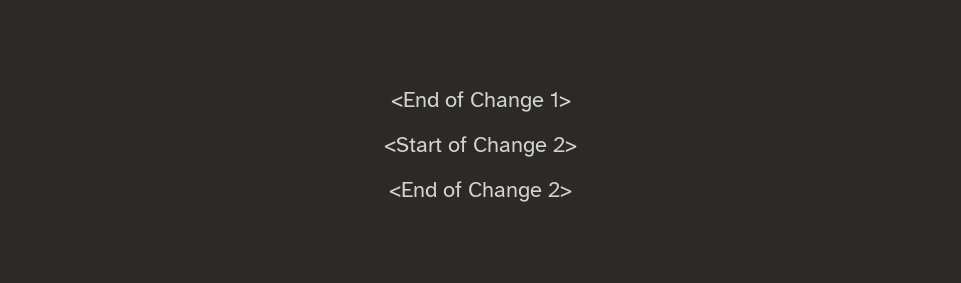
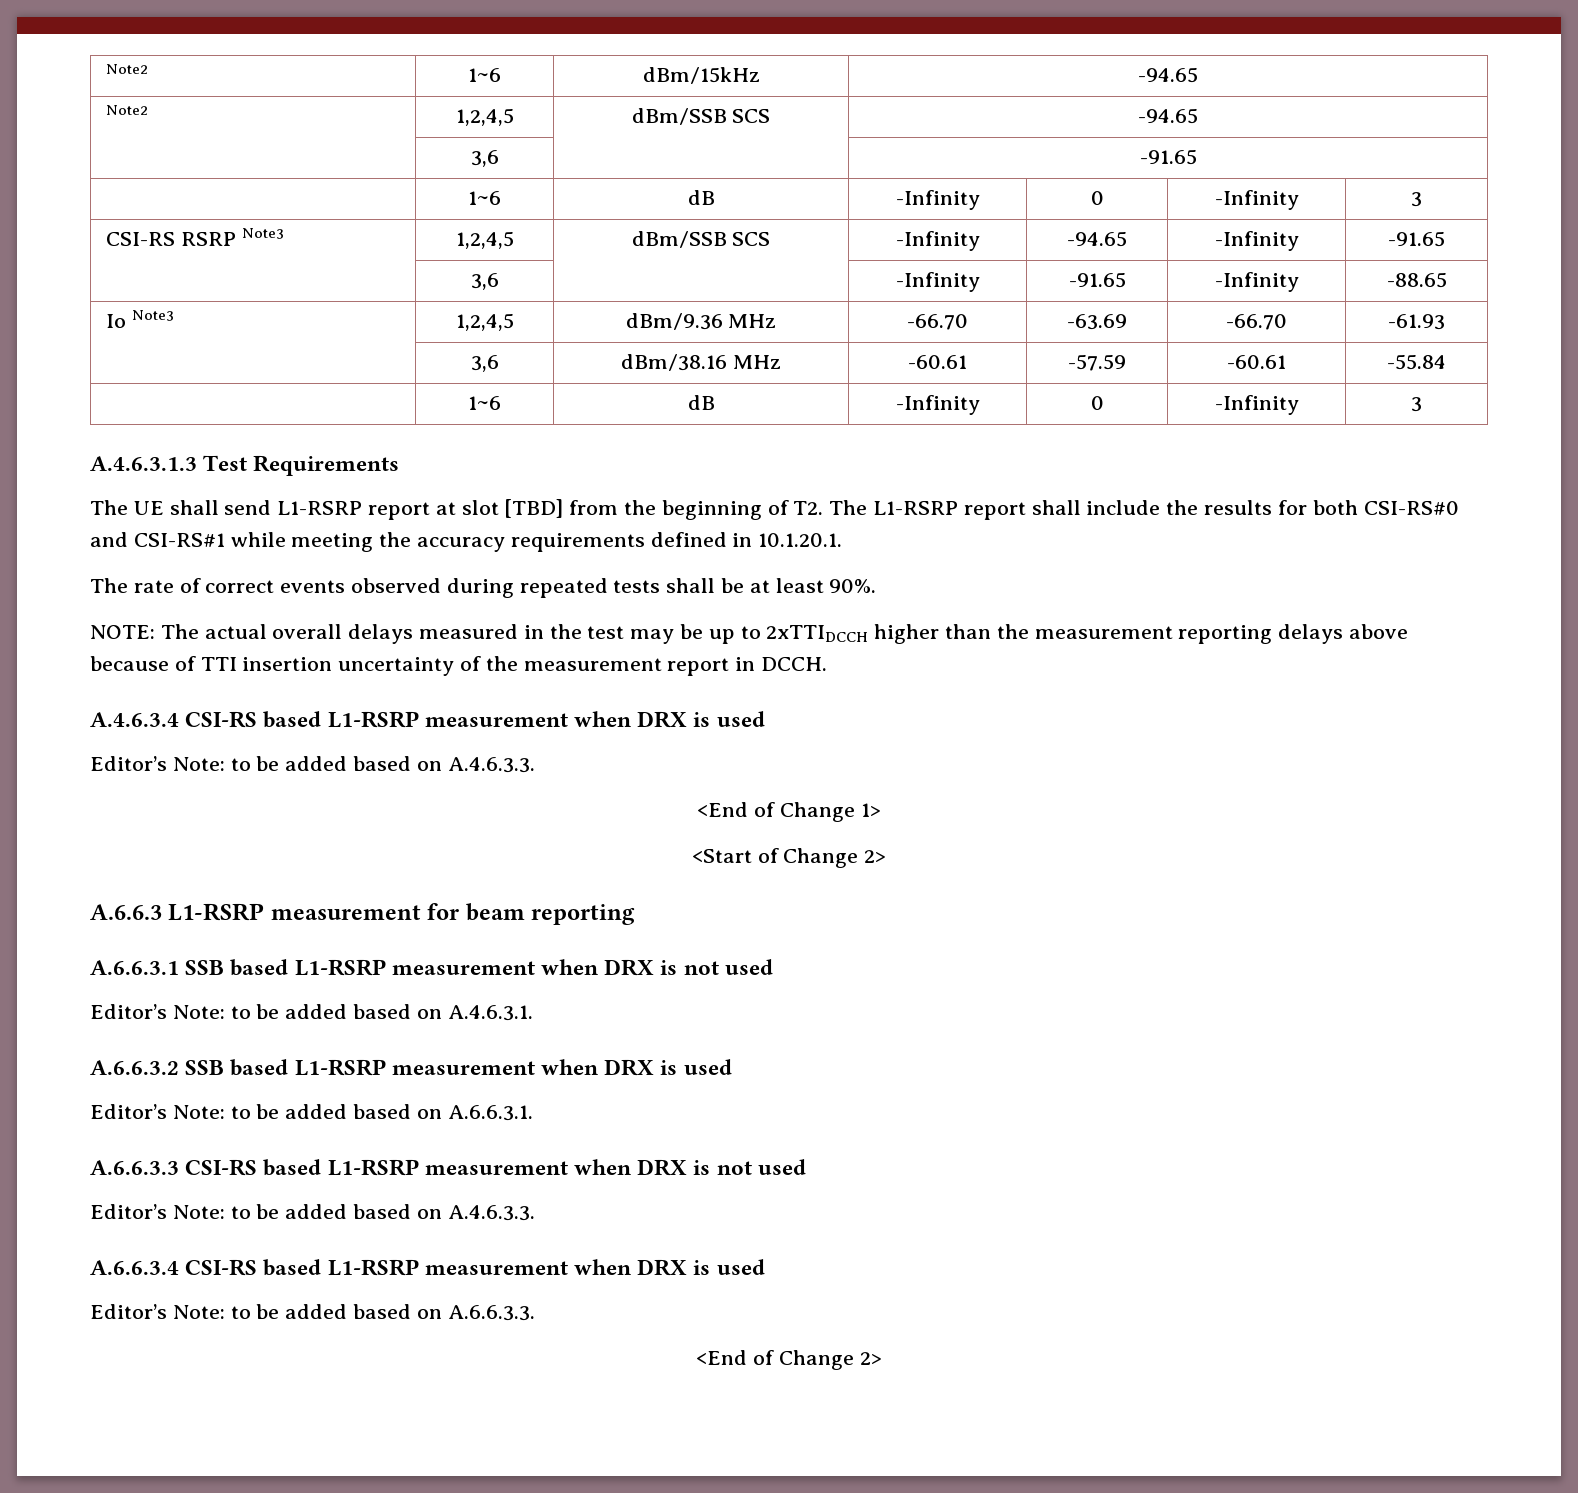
(390, 99) none -> [105,64,148,74] [468,68,501,82] [642,67,760,84] [1138,67,1198,83] [105,105,148,115] [455,108,514,126] [631,108,771,125] [1138,108,1198,124] [470,150,499,167] [1139,149,1197,165] [468,191,501,205] [687,190,715,205] [895,190,980,210] [1090,191,1104,205] [1214,190,1299,210] [1411,192,1422,207] [105,228,284,246] [455,231,514,249] [631,231,771,248] [895,231,980,251] [1067,231,1127,247] [1214,231,1299,251] [1388,231,1445,247] [470,273,499,290] [895,272,980,292] [1068,272,1126,288] [1214,272,1299,292] [1386,272,1447,288] [105,310,174,328] [455,313,514,331] [625,313,777,330] [907,314,968,330] [1067,314,1127,330] [1226,314,1287,330] [1388,314,1445,330] [470,355,499,372] [621,354,781,371] [908,355,967,369] [1068,354,1127,371] [1227,355,1286,369] [1387,354,1446,370] [468,396,501,410] [687,395,715,410] [895,395,980,415] [1090,396,1104,410] [1214,395,1299,415] [1411,397,1422,412] [90,455,400,476] [90,499,1459,520] [90,532,843,552] [90,578,877,598] [90,624,1409,644] [90,656,828,676] [90,711,765,728] [90,756,535,773] Note2 | 1~6 | dBm/15kHz | -94.65 // Note2 | 1,2,4,5 | dBm/SSB SCS | -94.65 // | 3,6 | | -91.65 // | 1~6 | dB | -Infinity | 0 | -Infinity | 3 // CSI-RS RSRP Note3 | 1,2,4,5 | dBm/SSB SCS | -Infinity | -94.65 | -Infinity | -91.65 // | 3,6 | | -Infinity | -91.65 | -Infinity | -88.65 // Io Note3 | 1,2,4,5 | dBm/9.36 MHz | -66.70 | -63.69 | -66.70 | -61.93 // | 3,6 | dBm/38.16 MHz | -60.61 | -57.59 | -60.61 | -55.84 // | 1~6 | dB | -Infinity | 0 | -Infinity | 3 // A.4.6.3.1.3 Test Requirements // The UE shall send L1-RSRP report at slot [TBD] from the beginning of T2. The L1-RSRP report shall include the results for both CSI-RS#0 and CSI-RS#1 while meeting the accuracy requirements defined in 10.1.20.1. // The rate of correct events observed during repeated tests shall be at least 90%. // NOTE: The actual overall delays measured in the test may be up to 2xTTIDCCH higher than the measurement reporting delays above because of TTI insertion uncertainty of the measurement report in DCCH. // A.4.6.3.4 CSI-RS based L1-RSRP measurement when DRX is used // Editor’s Note: to be added based on A.4.6.3.3. //
(577, 144) none -> [90,903,636,925] [90,959,773,976] [90,1004,533,1021] [90,1059,732,1076] [90,1104,533,1121] [90,1159,806,1176] [90,1204,535,1221] [90,1259,765,1276] [90,1304,535,1321] // A.6.6.3 L1-RSRP measurement for beam reporting // A.6.6.3.1 SSB based L1-RSRP measurement when DRX is not used // Editor’s Note: to be added based on A.4.6.3.1. // A.6.6.3.2 SSB based L1-RSRP measurement when DRX is used // Editor’s Note: to be added based on A.6.6.3.1. // A.6.6.3.3 CSI-RS based L1-RSRP measurement when DRX is not used // Editor’s Note: to be added based on A.4.6.3.3. // A.6.6.3.4 CSI-RS based L1-RSRP measurement when DRX is used // Editor’s Note: to be added based on A.6.6.3.3.

